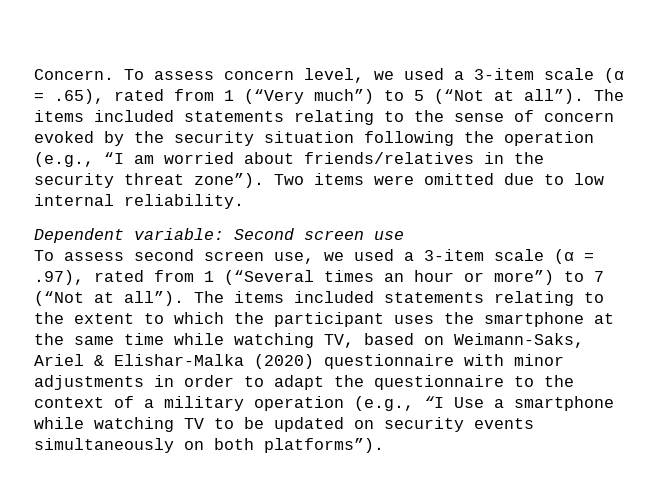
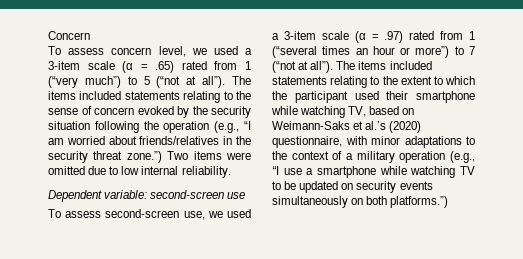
[34,69,114,80] Concern. -> [48,31,90,40] Concern //
[54,89,304,104] .65), rated from 1 (“Very -> [155,61,252,73] [48,76,78,88] .65) rated from 1 (“very
[434,89,484,104] (“Not -> [156,76,181,88] (“not
[194,173,264,188] zone”). -> [126,151,162,163] zone.”)
[234,228,364,240] Second screen -> [150,190,225,199] second-screen
[134,249,264,261] second screen -> [105,209,180,218] second-screen
[34,270,314,285] .97), rated from 1 (“Several -> [384,31,475,43] [272,46,317,58] .97) rated from 1 (“several
[34,291,84,306] (“Not -> [272,61,296,73] (“not
[394,312,614,327] [34,333,164,345] uses the smartphone at the same time -> [354,91,475,103] used their smartphone
[454,333,584,348] [34,354,564,369] [34,375,504,390] Weimann-Saks, Ariel & Elishar-Malka (2020) questionnaire with minor adjustments in order to adapt the questionnaire -> [272,121,422,133] [272,136,462,148] Weimann-Saks et al.’s (2020) questionnaire, with minor adaptations
[454,397,484,408] Use -> [283,168,302,175] use
[264,438,384,453] platforms”). -> [390,196,449,208] platforms.”)

